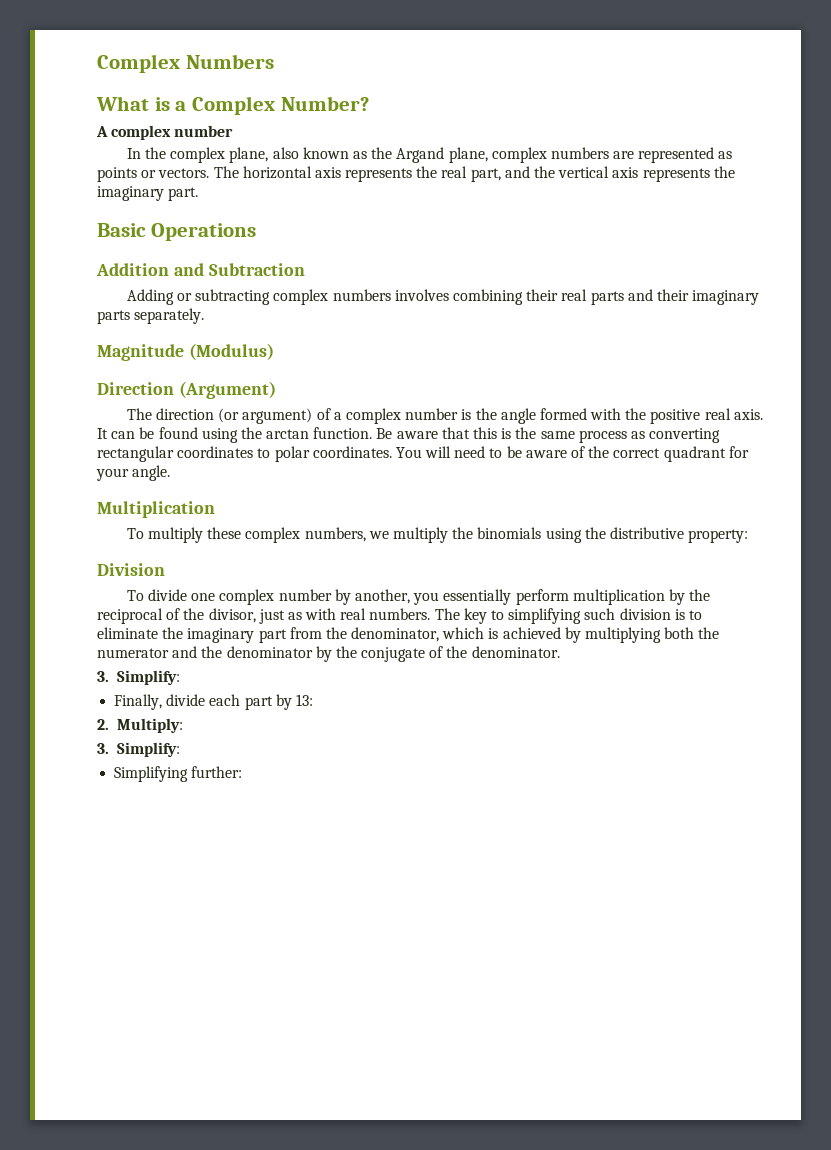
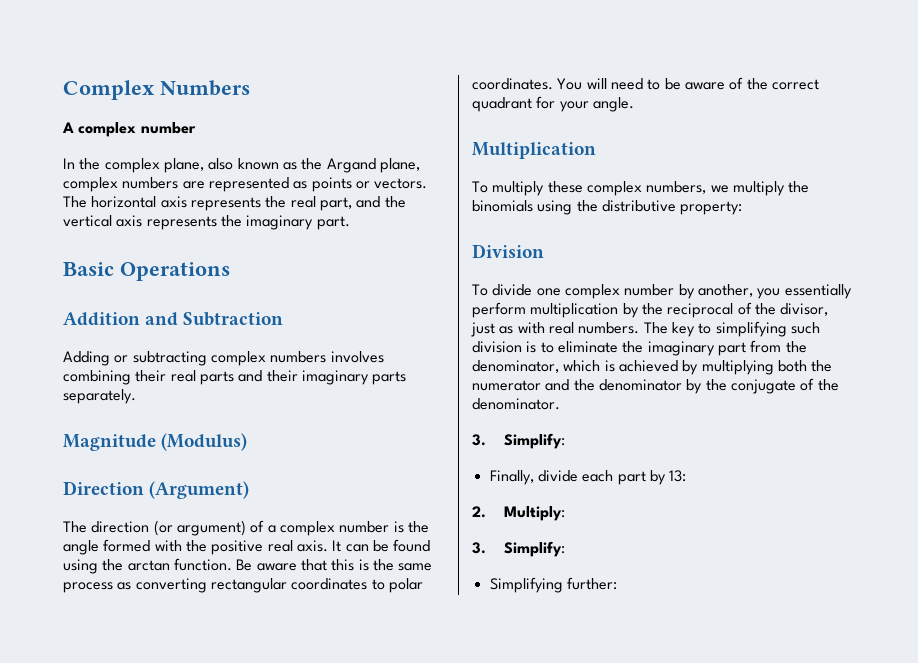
[96,96,369,115] // What is a Complex Number? -> (250, 88) none

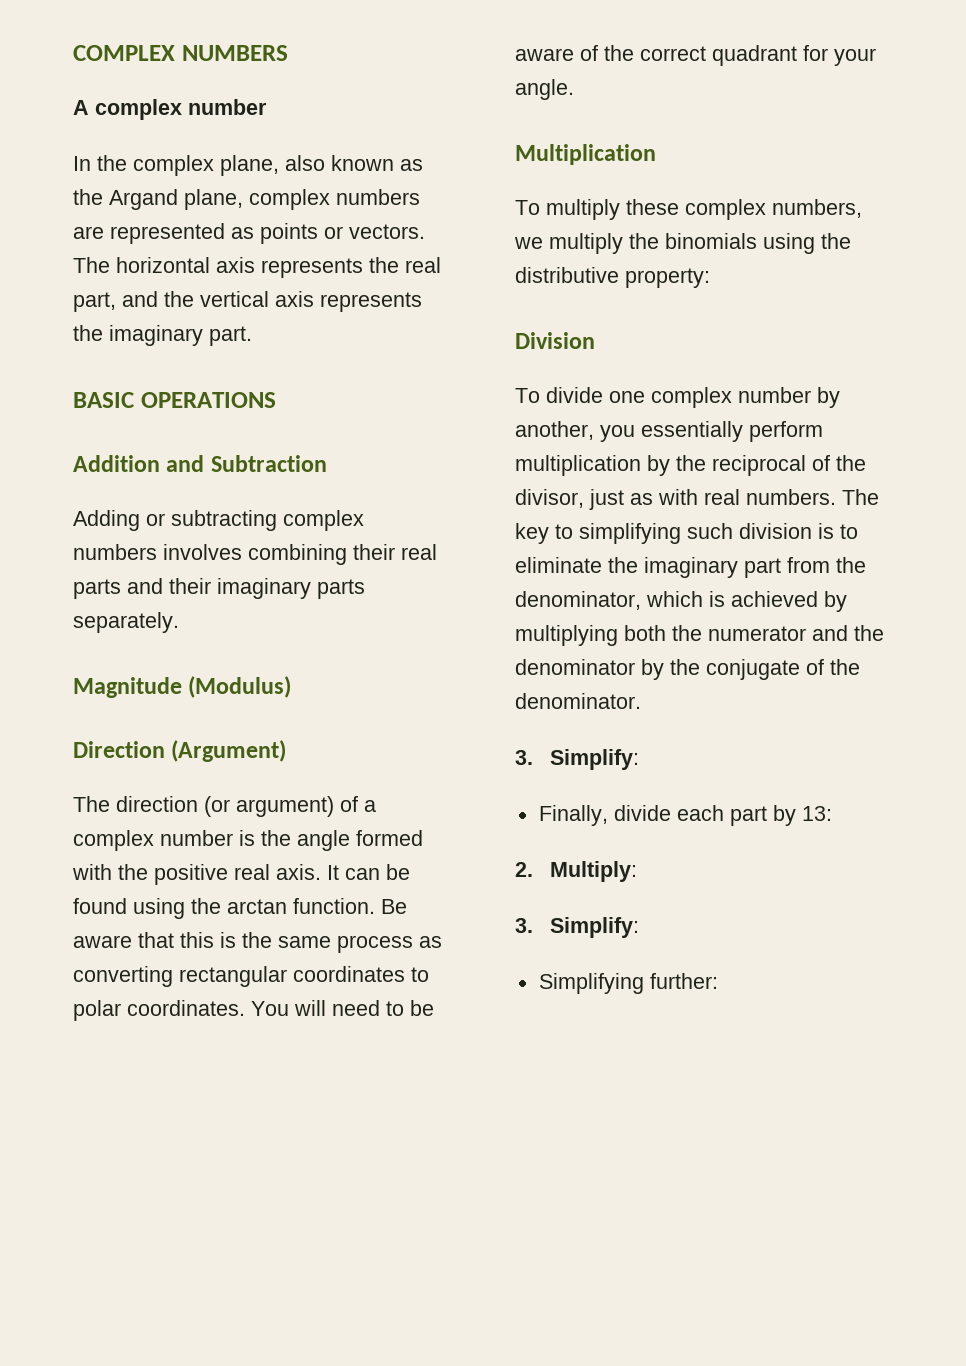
[63,80,250,100] Complex Numbers -> [73,45,288,61] COMPLEX NUMBERS
[63,262,230,281] Basic Operations -> [73,392,276,408] BASIC OPERATIONS

